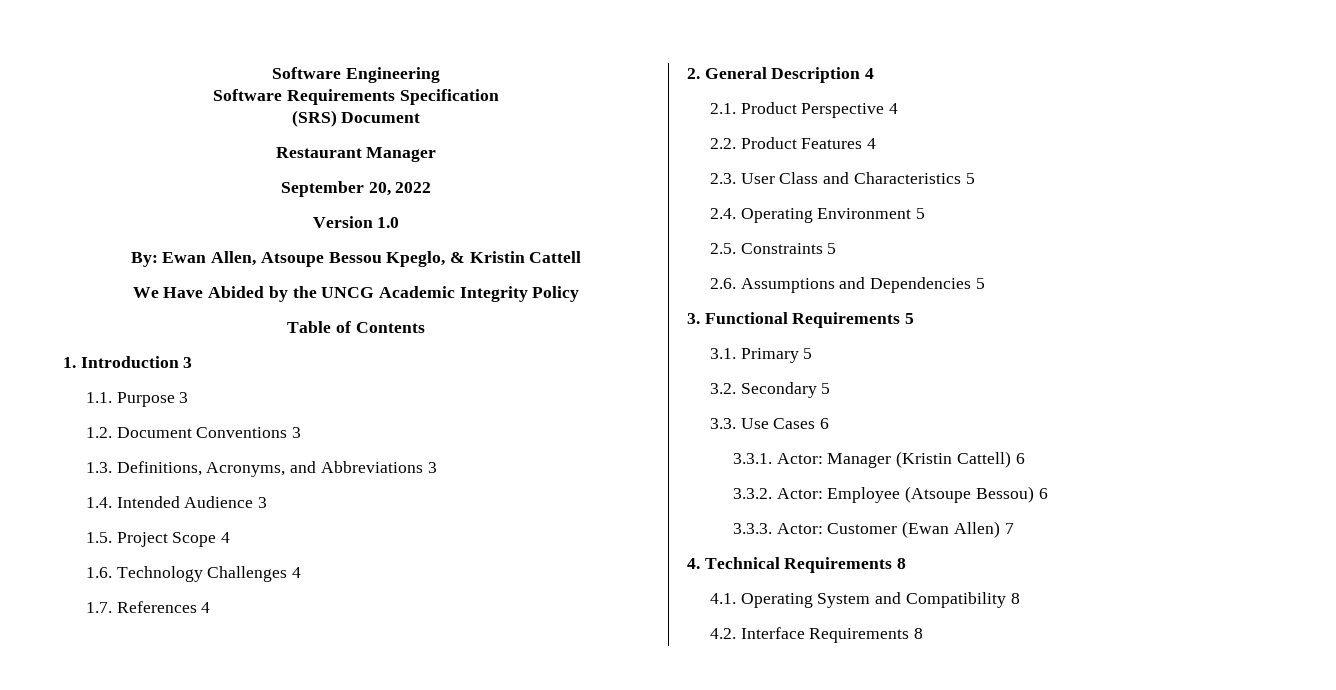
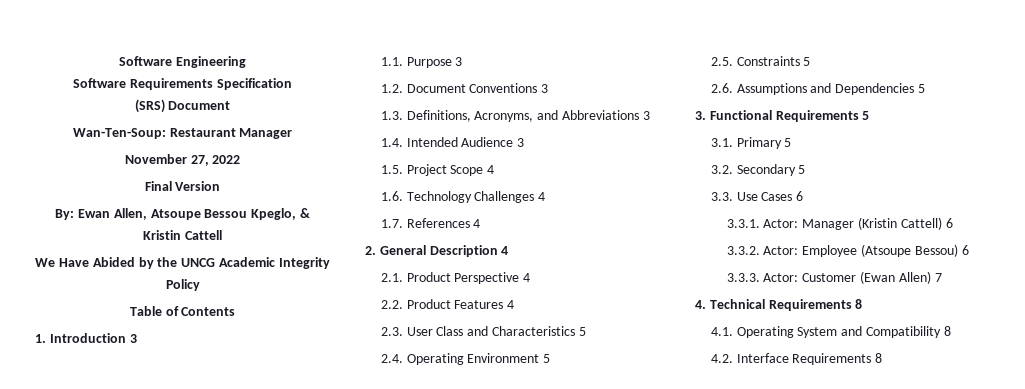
(421, 117) none -> [72,128,166,139] Wan-Ten-Soup:
[280,181,391,197] September 20, -> [124,154,209,166] November 27,
(432, 187) none -> [144,181,172,191] Final
[377,217,400,228] 1.0 -> (221, 186) none

